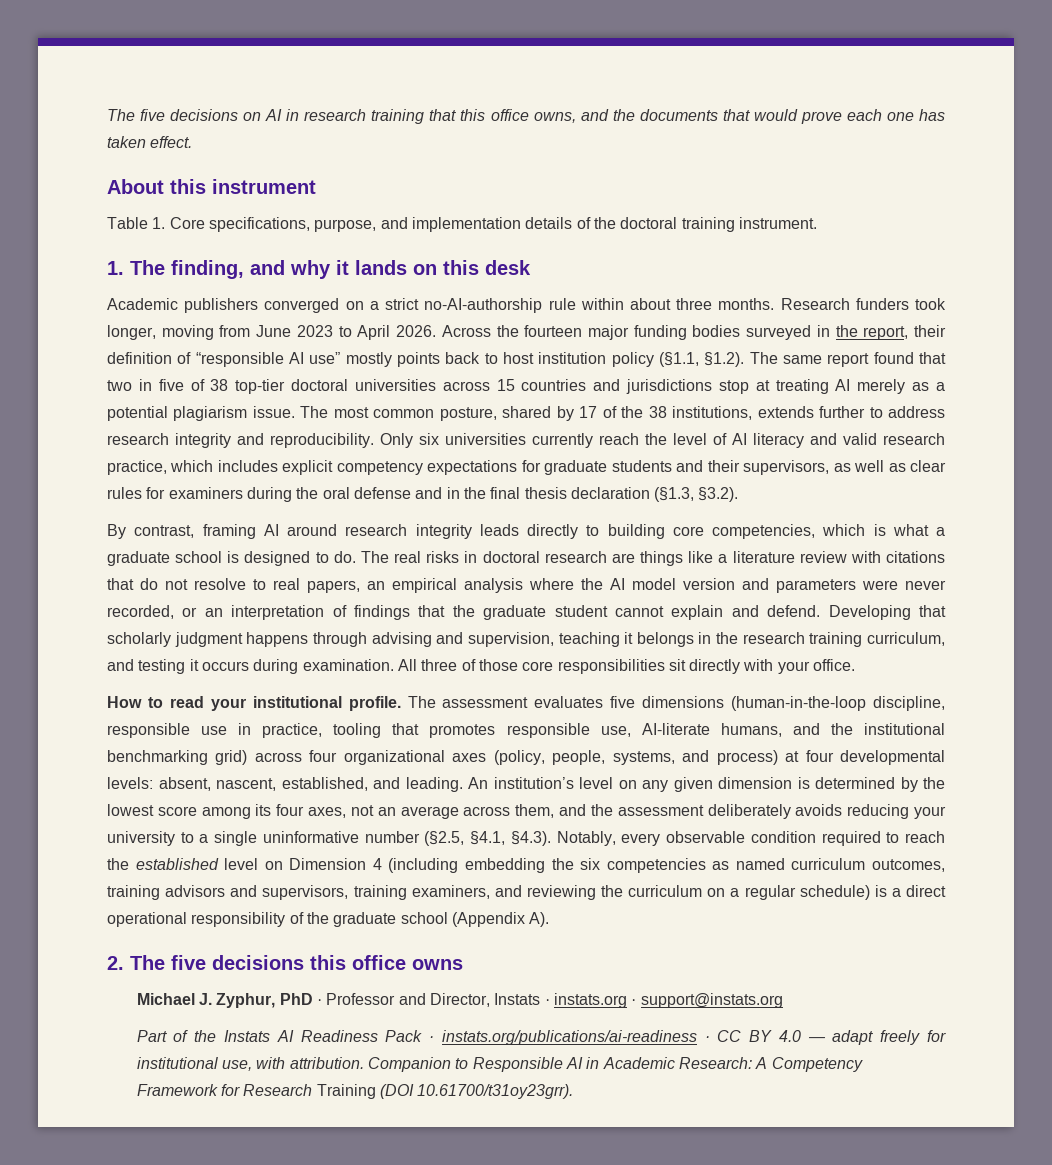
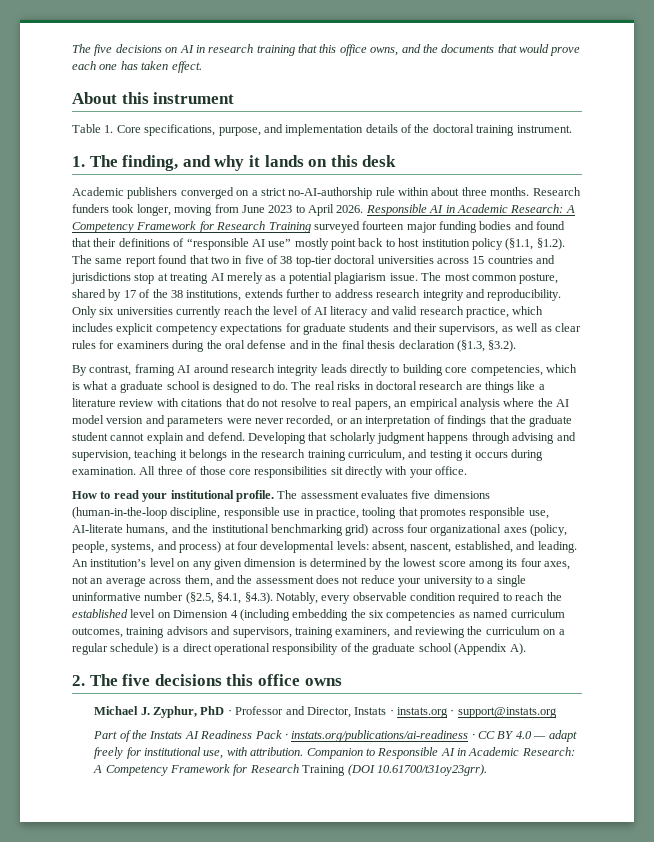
[441,325,946,340] [107,352,172,364] Across the fourteen major funding bodies surveyed in the report, their definition -> [365,204,575,216] [72,221,566,233] [72,238,170,247] Responsible AI in Academic Research: A Competency Framework for Research Training surveyed fourteen major funding bodies and found that their definitions
[397,352,440,367] points -> [331,239,356,250] point
[707,804,910,819] deliberately avoids reducing -> [316,575,395,584] does not reduce

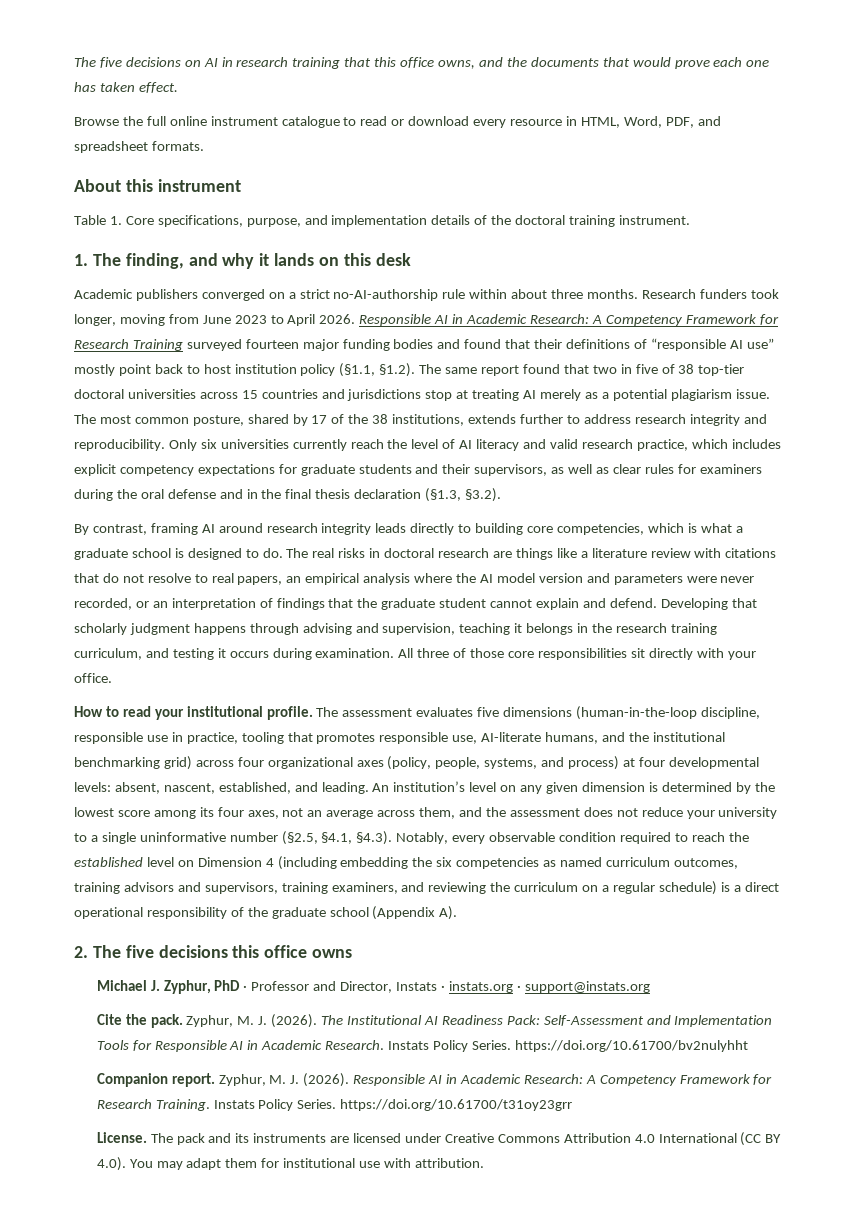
(202, 67) none -> [74,116,721,128] [74,141,204,153] // Browse the full online instrument catalogue to read or download every resource in HTML, Word, PDF, and spreadsheet formats.
[93,730,577,742] [94,747,375,759] Part of the Instats AI Readiness Pack · instats.org/publications/ai-readiness · CC BY 4.0 — adapt freely for institutional use, with attribution. Companion to -> [96,1014,773,1028] [96,1040,748,1052] [96,1073,350,1087] Cite the pack. Zyphur, M. J. (2026). The Institutional AI Readiness Pack: Self-Assessment and Implementation Tools for Responsible AI in Academic Research. Instats Policy Series. https://doi.org/10.61700/bv2nulyhht // Companion report. Zyphur, M. J. (2026).
[302,764,487,776] Training (DOI 10.61700/t31oy23grr). -> [155,1099,573,1111] [96,1132,782,1146] [96,1157,484,1171] Training. Instats Policy Series. https://doi.org/10.61700/t31oy23grr // License. The pack and its instruments are licensed under Creative Commons Attribution 4.0 International (CC BY 4.0). You may adapt them for institutional use with attribution.

